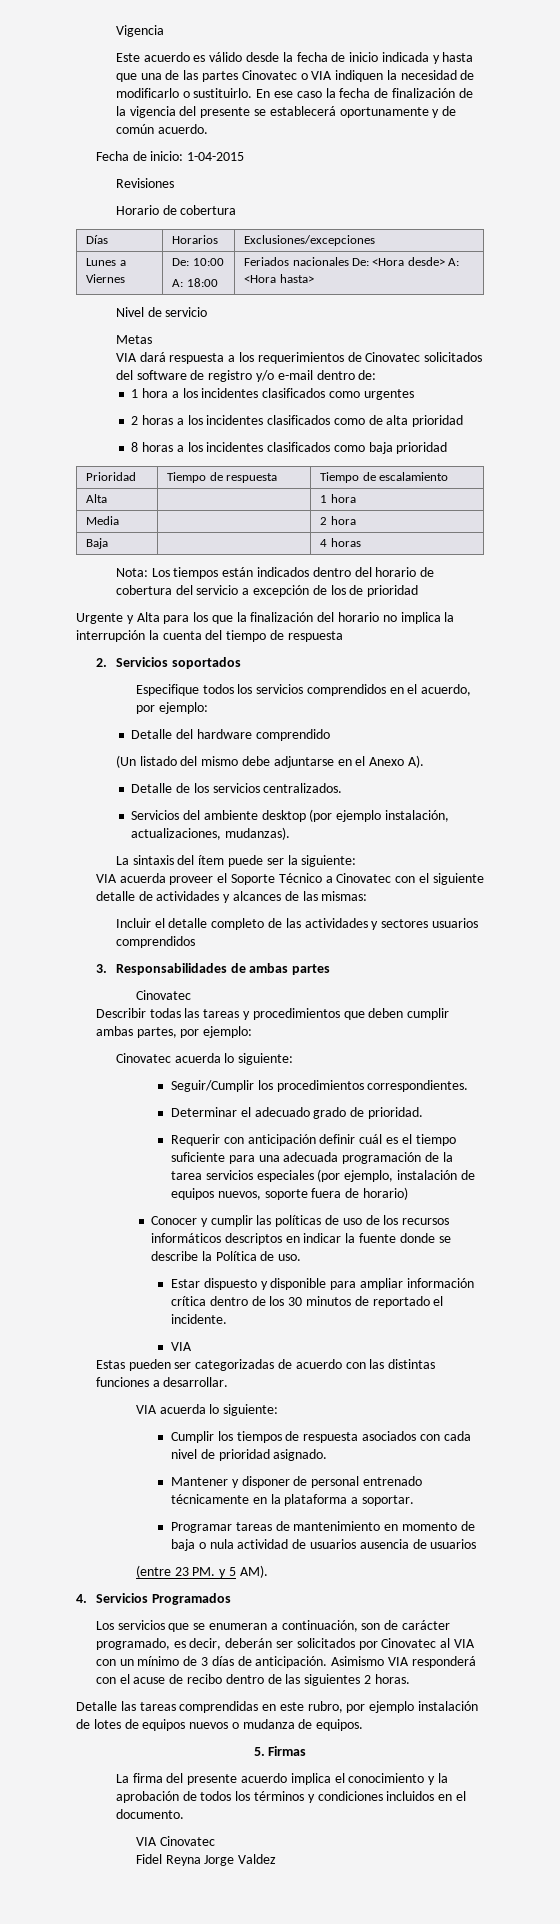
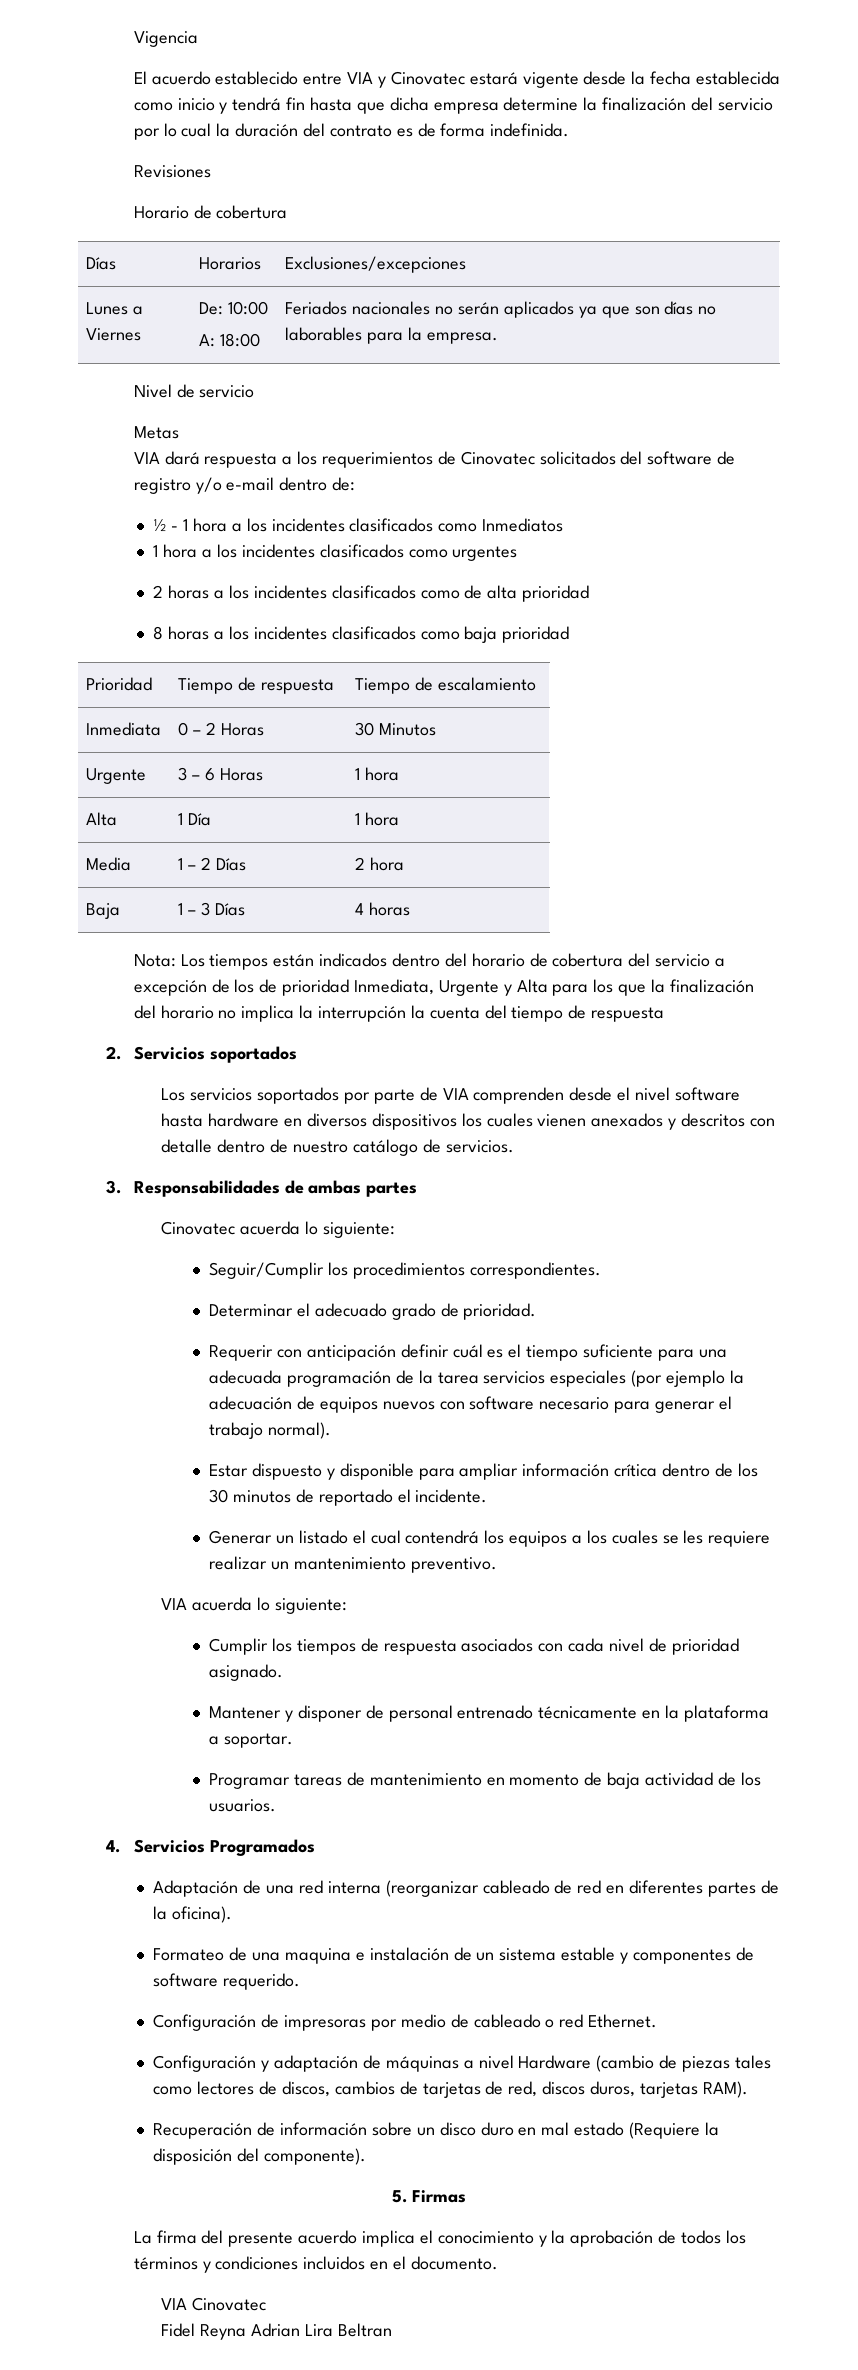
[115,52,474,64] [115,70,475,82] [115,88,473,98] [115,106,457,118] [115,124,208,134] [95,151,245,161] Este acuerdo es válido desde la fecha de inicio indicada y hasta que una de las partes Cinovatec o VIA indiquen la necesidad de modificarlo o sustituirlo. En ese caso la fecha de finalización de la vigencia del presente se establecerá oportunamente y de común acuerdo. // Fecha de inicio: 1-04-2015 -> [133,71,780,88] [133,97,773,114] [133,123,570,140] El acuerdo establecido entre VIA y Cinovatec estará vigente desde la fecha establecida como inicio y tendrá fin hasta que dicha empresa determine la finalización del servicio por lo cual la duración del contrato es de forma indefinida.
[351,257,460,266] [244,274,314,283] De: <Hora desde> A: <Hora hasta> -> [435,301,717,318] [285,327,499,344] no serán aplicados ya que son días no laborables para la empresa.
(377, 375) none -> [153,518,564,532] // ½ - 1 hora a los incidentes clasificados como Inmediatos
(448, 476) none -> [86,722,162,736] [178,722,265,736] [355,722,437,736] [86,768,147,784] [178,767,264,781] [355,767,400,781] // Inmediata | 0 – 2 Horas | 30 Minutos // Urgente | 3 – 6 Horas | 1 hora
(108, 498) none -> [178,813,212,826] 1 Día
(120, 520) none -> [178,857,247,871] 1 – 2 Días
(109, 543) none -> [178,902,246,916] 1 – 3 Días
(419, 591) // -> [353,979,434,995] Inmediata,
[135,684,472,696] [135,702,208,714] [131,729,330,741] [115,755,424,768] [131,783,343,793] [131,809,449,822] [131,827,291,840] [115,855,357,867] [95,873,484,885] [95,891,368,903] [115,918,478,930] [115,936,195,948] Especifique todos los servicios comprendidos en el acuerdo, por ejemplo: // Detalle del hardware comprendido // (Un listado del mismo debe adjuntarse en el Anexo A). // Detalle de los servicios centralizados. // Servicios del ambiente desktop (por ejemplo instalación, actualizaciones, mudanzas). // La sintaxis del ítem puede ser la siguiente: // VIA acuerda proveer el Soporte Técnico a Cinovatec con el siguiente detalle de actividades y alcances de las mismas: // Incluir el detalle completo de las actividades y sectores usuarios comprendidos -> [161,1087,740,1104] [161,1113,775,1130] [161,1139,514,1156] Los servicios soportados por parte de VIA comprenden desde el nivel software hasta hardware en diversos dispositivos los cuales vienen anexados y descritos con detalle dentro de nuestro catálogo de servicios.
[95,1008,450,1020] [95,1026,253,1038] [115,1053,171,1063] // Describir todas las tareas y procedimientos que deben cumplir ambas partes, por ejemplo: // Cinovatec -> (236, 1228) none
[344,1170,475,1182] [171,1187,408,1200] [151,1215,450,1227] [151,1233,451,1245] [151,1251,302,1261] ejemplo, instalación de equipos nuevos, soporte fuera de horario) // Conocer y cumplir las políticas de uso de los recursos informáticos descriptos en indicar la fuente donde se describe la Política de uso. -> [665,1370,744,1387] [209,1396,732,1413] [209,1422,331,1439] ejemplo la adecuación de equipos nuevos con software necesario para generar el trabajo normal).
[171,1342,193,1351] [95,1359,436,1371] [95,1377,229,1387] VIA // Estas pueden ser categorizadas de acuerdo con las distintas funciones a desarrollar. -> [209,1530,771,1547] [209,1556,497,1573] Generar un listado el cual contendrá los equipos a los cuales se les requiere realizar un mantenimiento preventivo.
[198,1539,477,1549] [135,1565,268,1578] [76,1593,231,1605] [95,1620,450,1632] [95,1638,475,1650] [95,1656,476,1668] [95,1674,410,1686] [76,1701,479,1713] [76,1719,364,1731] o nula actividad de usuarios ausencia de usuarios // (entre 23 PM. y 5 AM). // 4. Servicios Programados // Los servicios que se enumeran a continuación, son de carácter programado, es decir, deberán ser solicitados por Cinovatec al VIA con un mínimo de 3 días de anticipación. Asimismo VIA responderá con el acuse de recibo dentro de las siguientes 2 horas. // Detalle las tareas comprendidas en este rubro, por ejemplo instalación de lotes de equipos nuevos o mudanza de equipos. -> [644,1772,761,1786] [209,1799,277,1812] [105,1839,315,1856] [153,1880,779,1897] [153,1906,233,1923] [153,1947,754,1964] [153,1973,301,1990] [153,2014,658,2031] [153,2055,771,2072] [153,2081,748,2098] [153,2122,719,2139] [153,2148,367,2165] actividad de los usuarios. // 4. Servicios Programados // Adaptación de una red interna (reorganizar cableado de red en diferentes partes de la oficina). // Formateo de una maquina e instalación de un sistema estable y componentes de software requerido. // Configuración de impresoras por medio de cableado o red Ethernet. // Configuración y adaptación de máquinas a nivel Hardware (cambio de piezas tales como lectores de discos, cambios de tarjetas de red, discos duros, tarjetas RAM). // Recuperación de información sobre un disco duro en mal estado (Requiere la disposición del componente).
[204,1854,277,1866] Jorge Valdez -> [251,2323,392,2337] Adrian Lira Beltran

